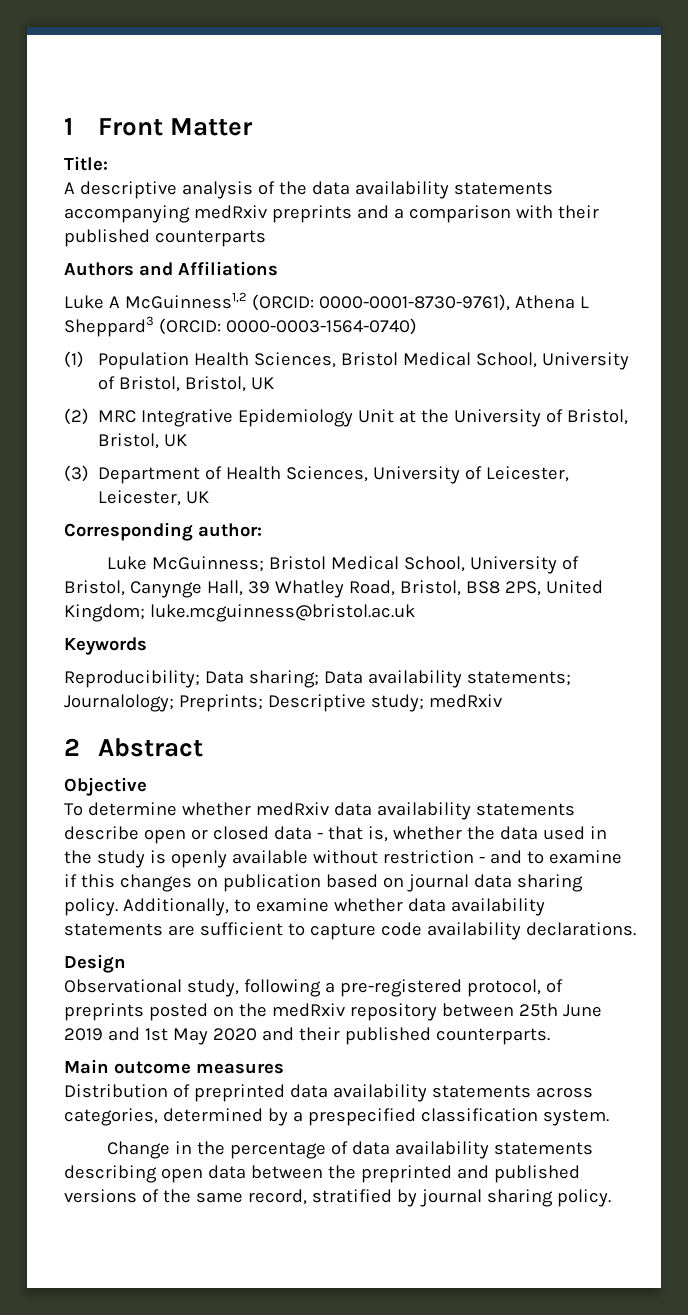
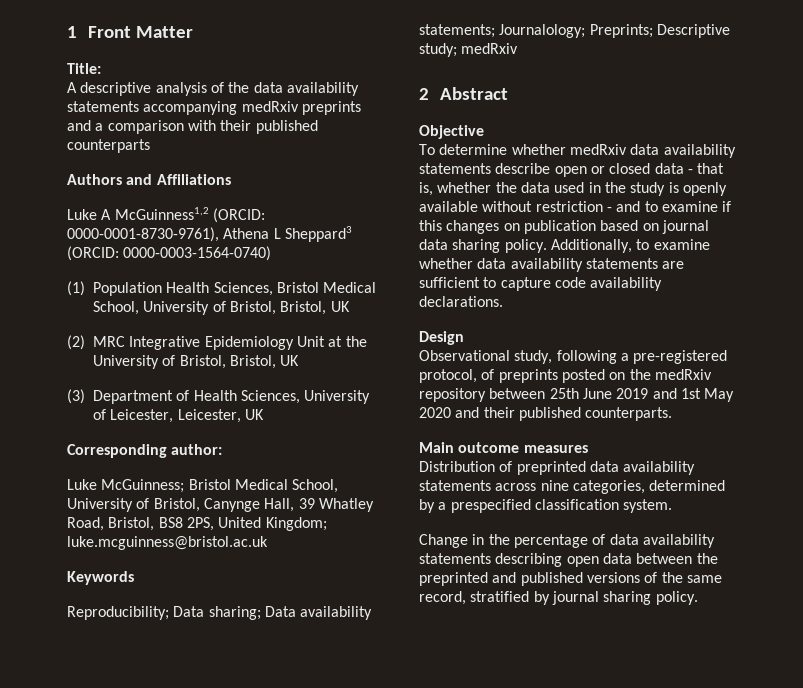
(593, 1092) none -> [540,480,569,491] nine

